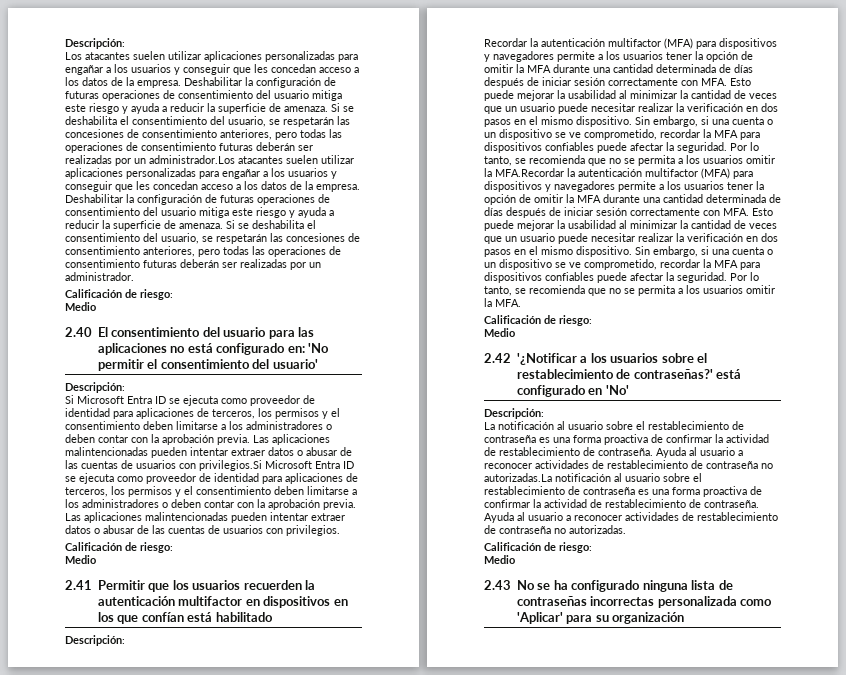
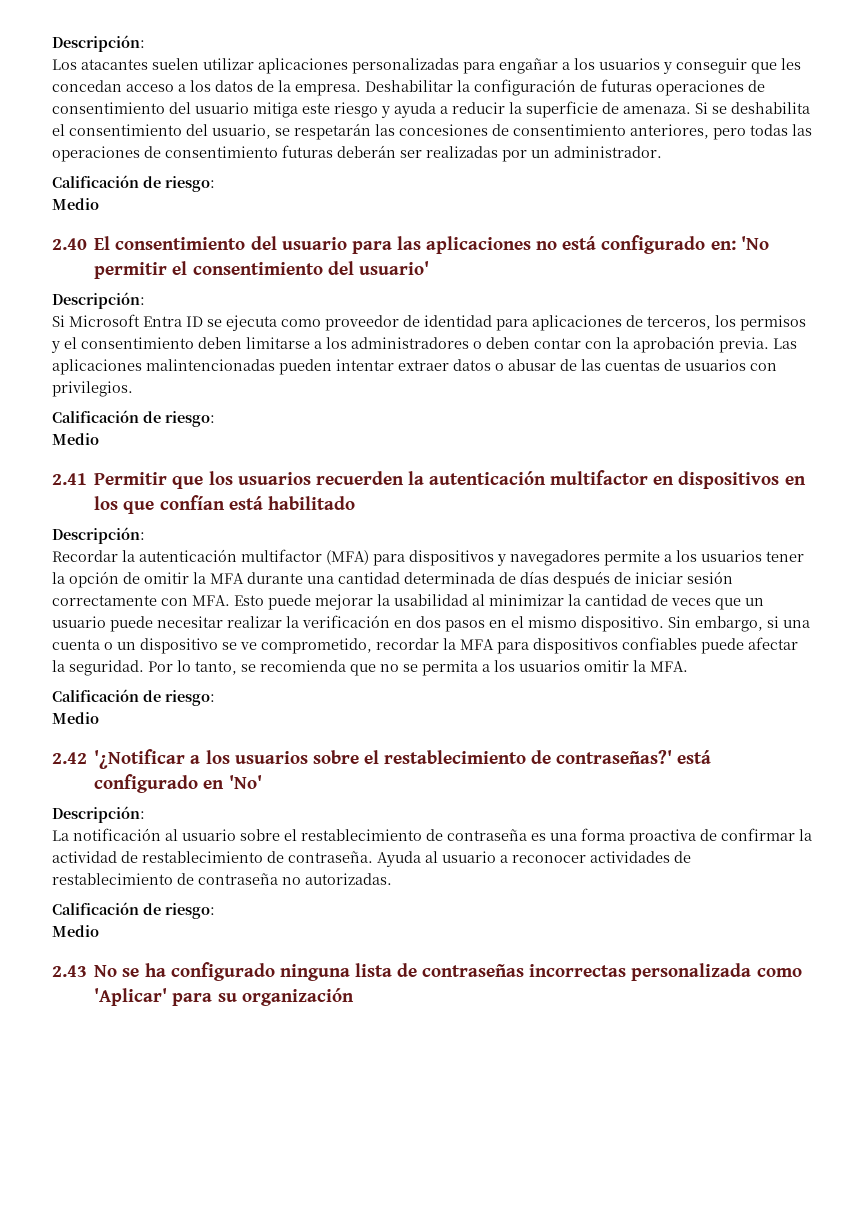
[149,155,354,164] [65,168,337,179] [65,181,360,192] [65,194,330,205] [65,207,334,218] [65,220,316,231] [65,233,360,244] [65,246,341,257] [65,259,321,270] administrador.Los atacantes suelen utilizar aplicaciones personalizadas para engañar a los usuarios y conseguir que les concedan acceso a los datos de la empresa. Deshabilitar la configuración de futuras operaciones de consentimiento del usuario mitiga este riesgo y ayuda a reducir la superficie de amenaza. Si se deshabilita el consentimiento del usuario, se respetarán las concesiones de consentimiento anteriores, pero todas las operaciones de consentimiento futuras deberán ser realizadas por un -> (550, 154) none
[199,460,354,471] [65,473,358,484] [65,486,357,497] [65,499,356,510] [65,512,345,523] [65,525,283,534] privilegios.Si Microsoft Entra ID se ejecuta como proveedor de identidad para aplicaciones de terceros, los permisos y el consentimiento deben limitarse a los administradores o deben contar con la aprobación previa. Las aplicaciones malintencionadas pueden intentar extraer datos o abusar de las cuentas de usuarios con -> (777, 367) none
[495,168,753,179] [484,181,764,192] [484,194,781,205] [484,207,773,218] [484,220,777,231] [484,233,778,244] [484,246,773,257] [484,259,760,270] [484,272,759,283] [484,285,775,296] [484,298,492,307] MFA.Recordar la autenticación multifactor (MFA) para dispositivos y navegadores permite a los usuarios tener la opción de omitir la MFA durante una cantidad determinada de días después de iniciar sesión correctamente con MFA. Esto puede mejorar la usabilidad al minimizar la cantidad de veces que un usuario puede necesitar realizar la verificación en dos pasos en el mismo dispositivo. Sin embargo, si una cuenta o un dispositivo se ve comprometido, recordar la MFA para dispositivos confiables puede afectar la seguridad. Por lo tanto, se recomienda que no se permita a los usuarios omitir la -> (646, 666) none
[484,473,702,482] [484,486,762,497] [484,499,759,508] [484,512,778,523] [484,525,566,534] autorizadas.La notificación al usuario sobre el restablecimiento de contraseña es una forma proactiva de confirmar la actividad de restablecimiento de contraseña. Ayuda al usuario a reconocer actividades de restablecimiento de contraseña no -> (301, 881) none

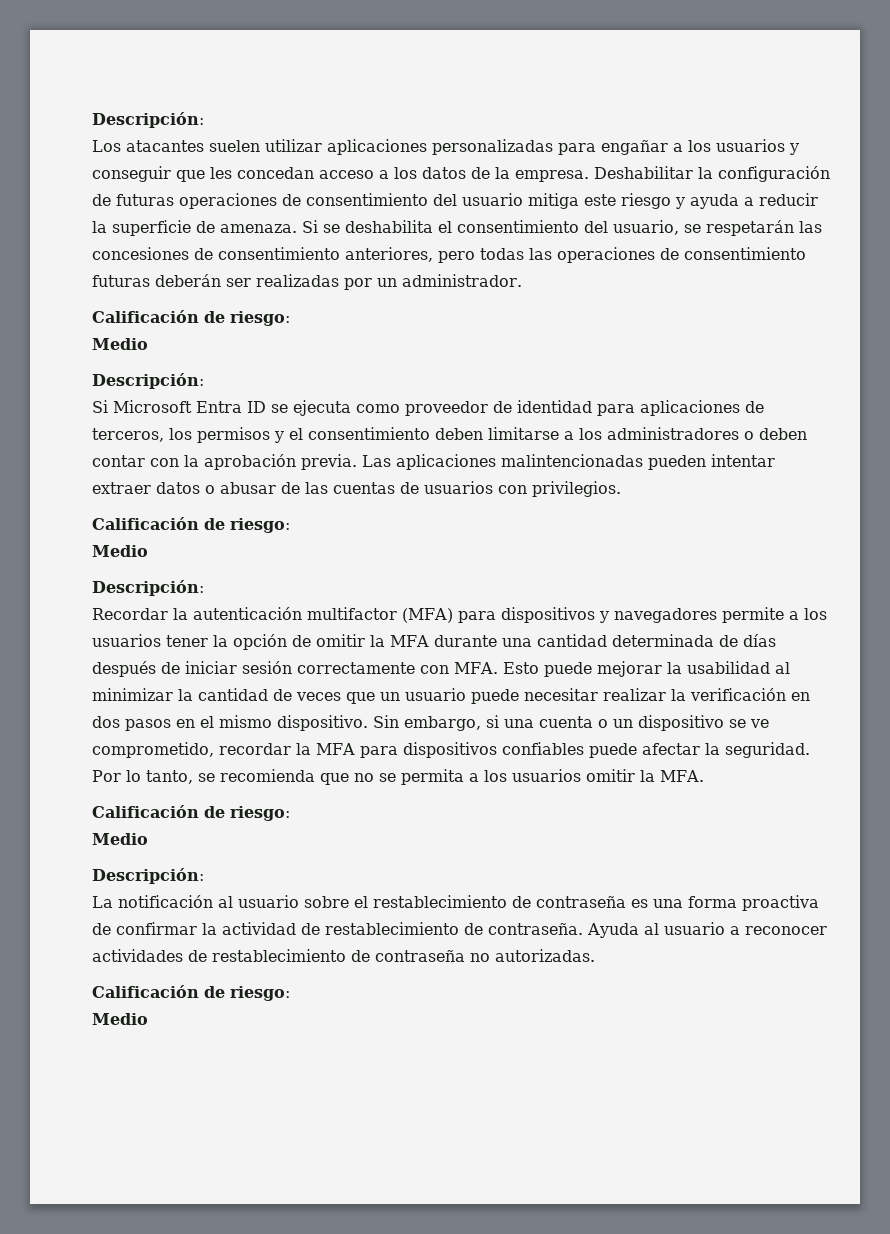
[52,235,769,254] [94,261,429,279] // 2.40 El consentimiento del usuario para las aplicaciones no está configurado en: 'No permitir el consentimiento del usuario' -> (148, 344) none
[52,470,806,489] [94,495,355,514] // 2.41 Permitir que los usuarios recuerden la autenticación multifactor en dispositivos en los que confían está habilitado -> (148, 551) none
[52,749,712,769] [94,774,262,793] // 2.42 '¿Notificar a los usuarios sobre el restablecimiento de contraseñas?' está configurado en 'No' -> (148, 839) none
[52,962,802,981] [94,988,354,1006] // 2.43 No se ha configurado ninguna lista de contraseñas incorrectas personalizada como 'Aplicar' para su organización -> (148, 1019) none

